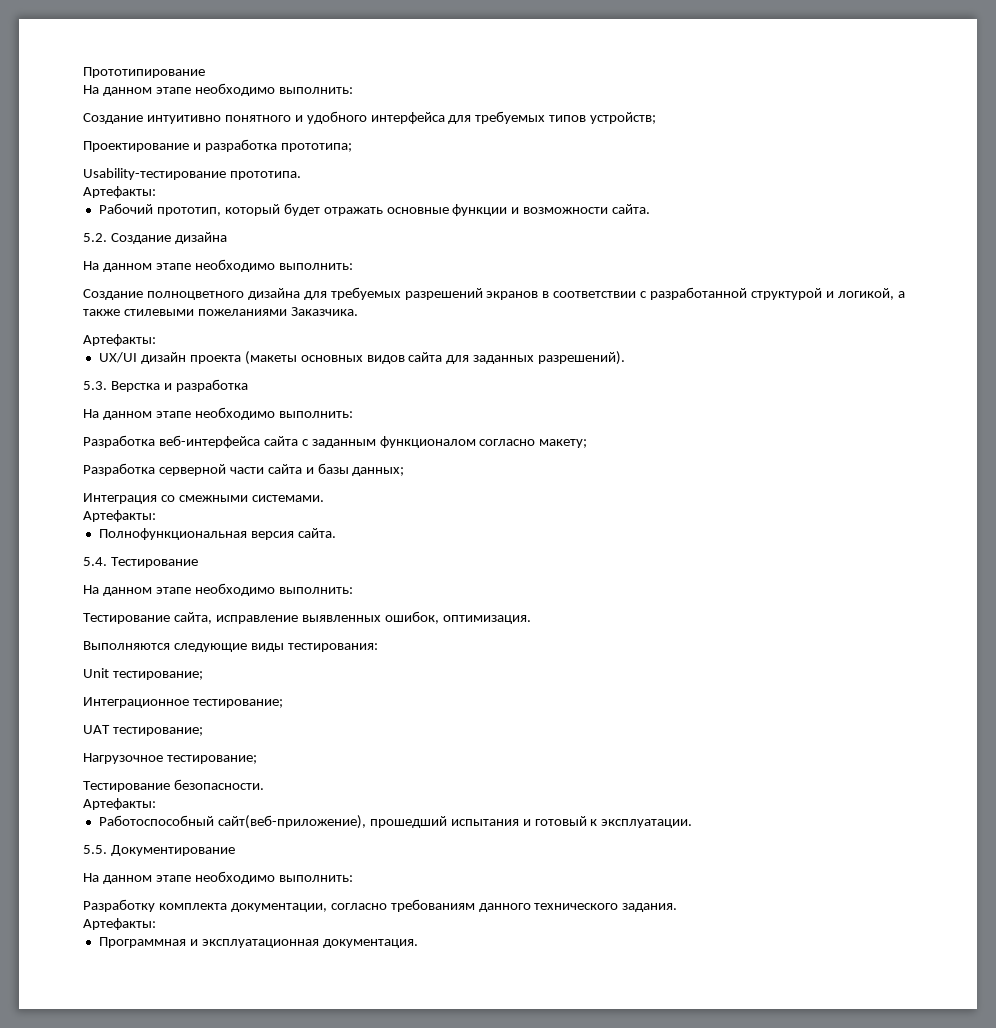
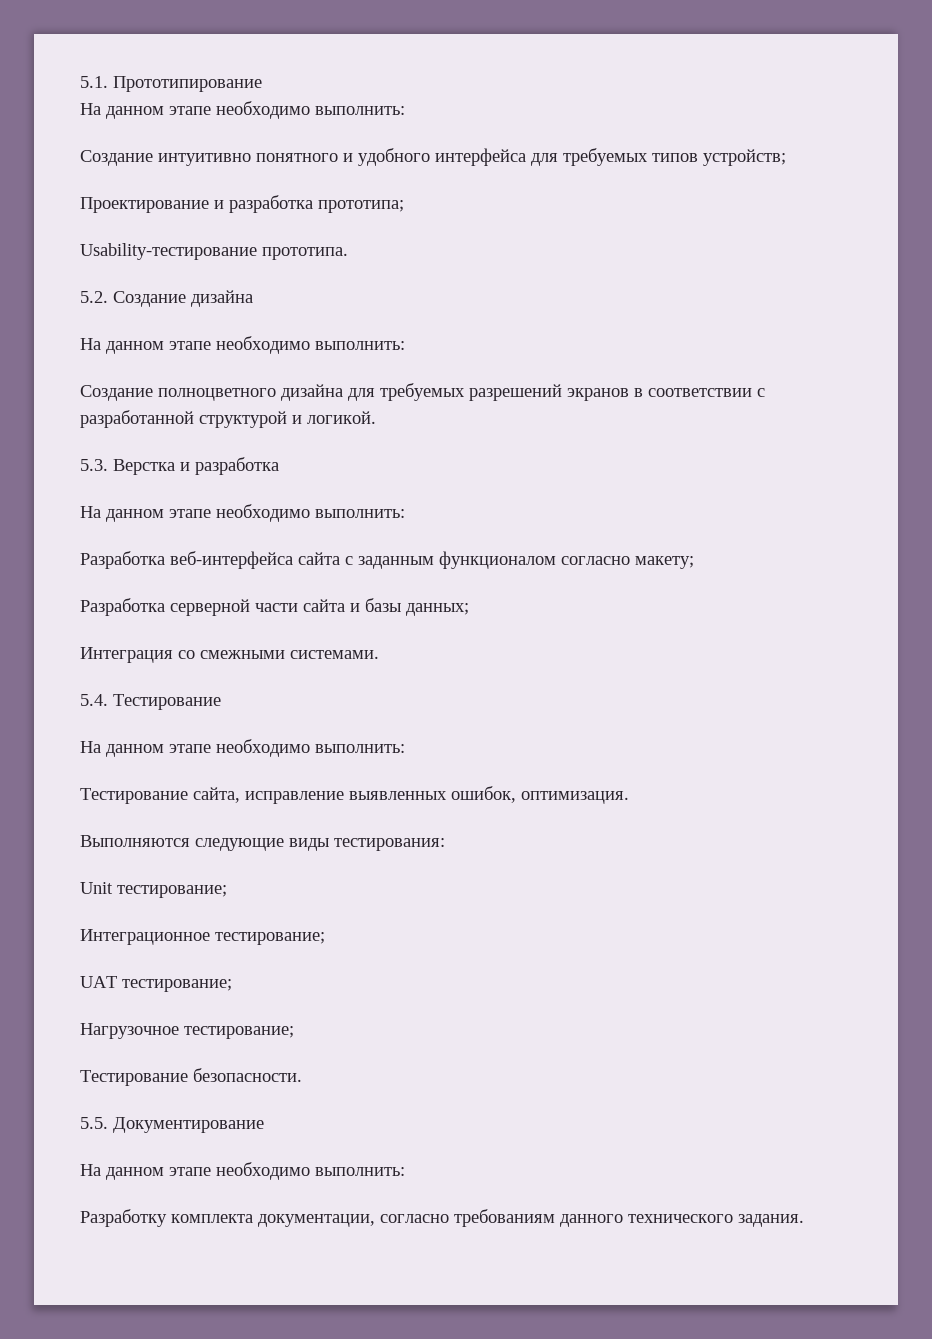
(83, 72) none -> [80,76,108,88] 5.1.
[83,186,156,198] [98,203,651,216] // Артефакты: // Рабочий прототип, который будет отражать основные функции и возможности сайта. -> (348, 253) none
[837,288,905,300] [83,307,358,316] [83,334,156,346] [98,351,626,365] логикой, а также стилевыми пожеланиями Заказчика. // Артефакты: // UX/UI дизайн проекта (макеты основных видов сайта для заданных разрешений). -> [307,411,376,424] логикой.
[83,510,156,522] [98,528,336,540] // Артефакты: // Полнофункциональная версия сайта. -> (379, 654) none
[83,798,156,810] [98,815,693,829] // Артефакты: // Работоспособный сайт(веб-приложение), прошедший испытания и готовый к эксплуатации. -> (302, 1075) none
[83,918,156,930] [98,937,418,948] // Артефакты: // Программная и эксплуатационная документация. -> (804, 1220) none

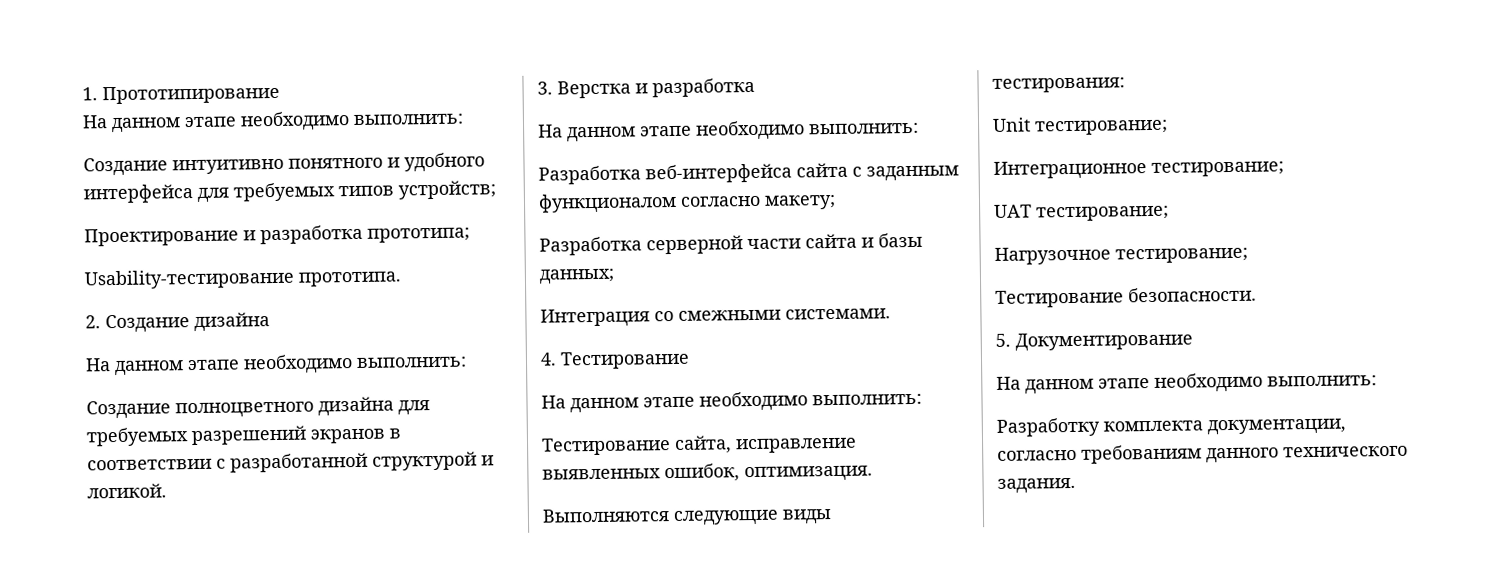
[80,76,108,88] 5.1. -> [82,87,98,101] 1.
[80,291,108,303] 5.2. -> [85,315,101,329] 2.
[80,459,108,471] 5.3. -> [537,81,553,95] 3.
[80,694,108,706] 5.4. -> [540,352,557,366] 4.
[80,1117,108,1129] 5.5. -> [995,333,1011,347] 5.

